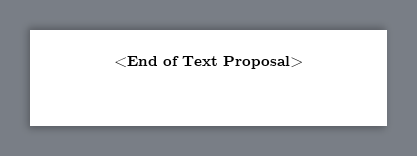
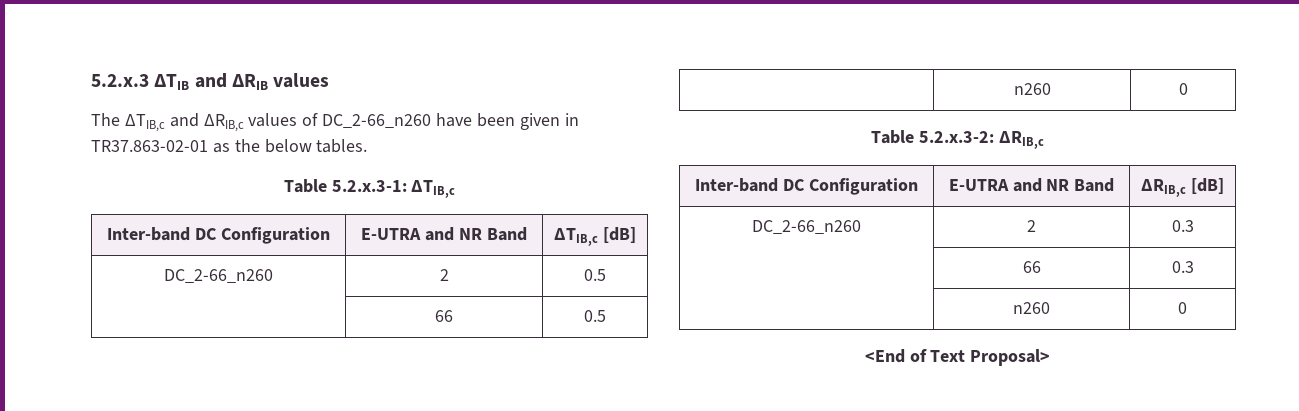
(114, 62) none -> [91,73,330,90] [91,113,579,132] [91,139,368,153] [283,179,456,198] [107,227,330,244] [361,227,527,241] [554,227,636,246] [164,269,273,283] [439,269,449,281] [584,269,606,281] [435,310,453,322] [584,310,606,322] [1013,83,1051,95] [1178,83,1188,95] [871,130,1044,149] [695,178,918,195] [948,178,1115,192] [1141,178,1224,197] [752,220,861,234] [1027,220,1036,232] [1171,220,1194,232] [1022,261,1041,273] [1171,261,1194,273] [1013,302,1050,314] [1178,302,1187,314] 5.2.x.3 ∆TIB and ∆RIB values // The ΔTIB,c and ΔRIB,c values of DC_2-66_n260 have been given in TR37.863-02-01 as the below tables. // Table 5.2.x.3-1: ΔTIB,c // Inter-band DC Configuration | E-UTRA and NR Band | ΔTIB,c [dB] // DC_2-66_n260 | 2 | 0.5 // | 66 | 0.5 // | n260 | 0 // Table 5.2.x.3-2: ΔRIB,c // Inter-band DC Configuration | E-UTRA and NR Band | ΔRIB,c [dB] // DC_2-66_n260 | 2 | 0.3 // | 66 | 0.3 // | n260 | 0 //

